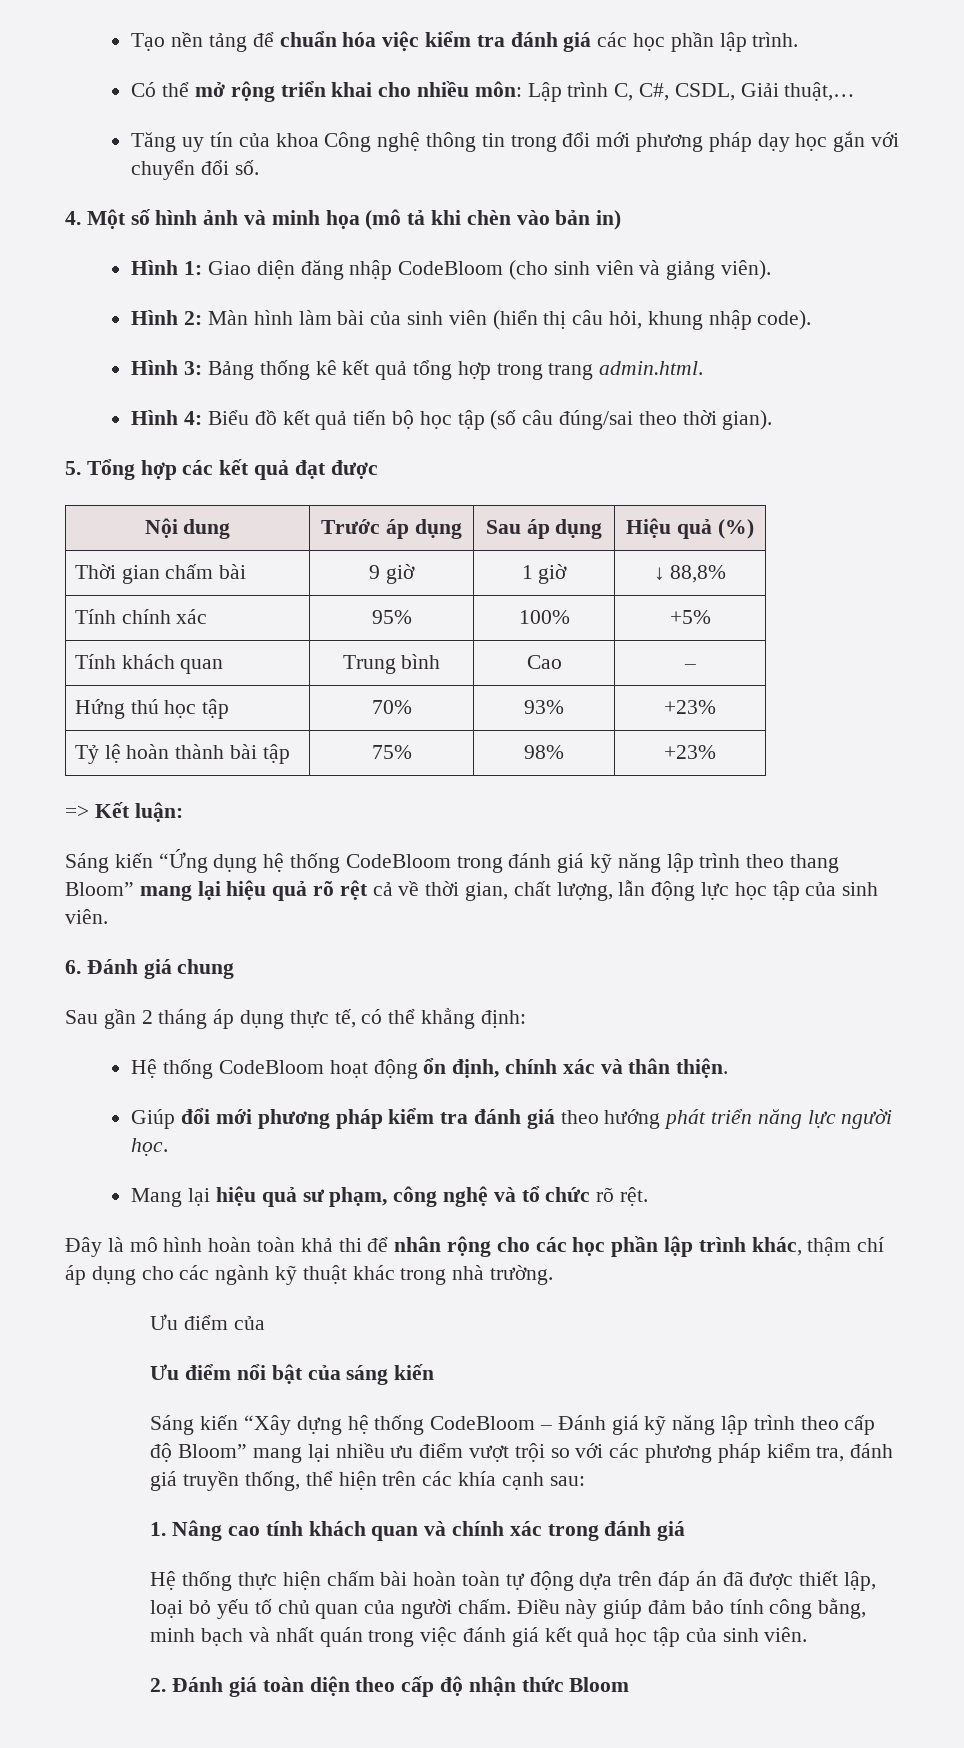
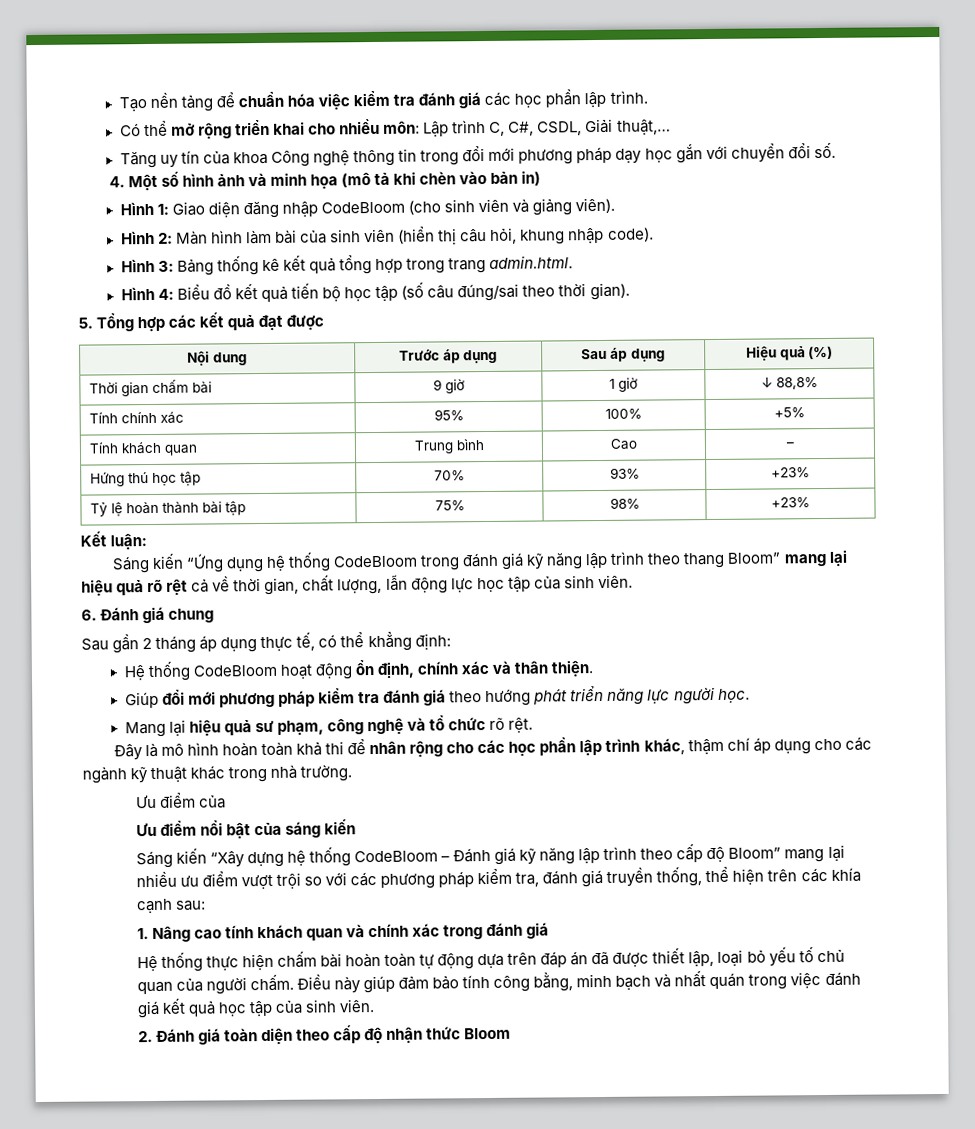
[65,805,89,818] => -> (810, 502) none

